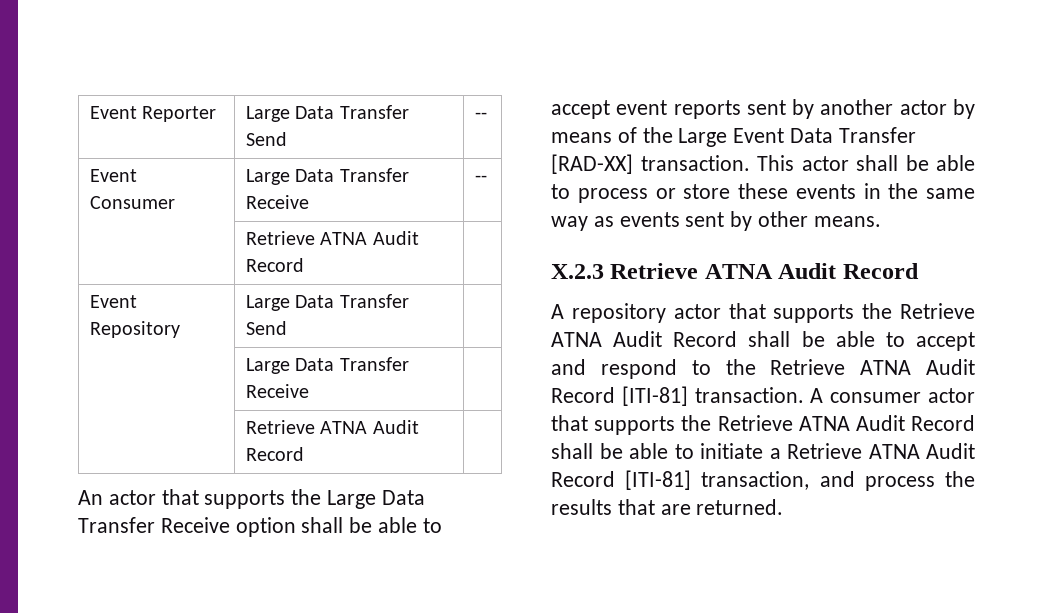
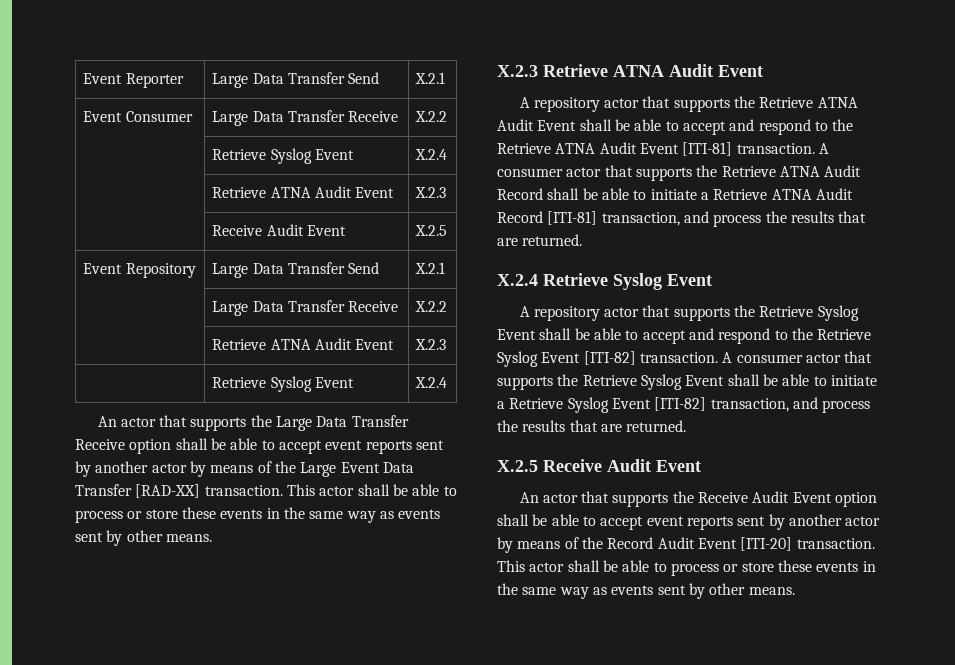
[475,112,488,119] -- -> [415,72,446,84] X.2.1
[475,175,488,182] [246,231,419,245] [246,258,305,272] -- // | Retrieve ATNA Audit Record | -> [415,111,448,122] [212,148,354,164] [415,149,448,160] [212,186,395,198] [415,187,447,198] [212,224,346,236] [415,225,448,236] X.2.2 // | Retrieve Syslog Event | X.2.4 // | Retrieve ATNA Audit Event | X.2.3 // | Receive Audit Event | X.2.5
[246,357,409,374] [246,384,310,398] [246,420,419,434] [246,447,305,461] // | Large Data Transfer Receive | // | Retrieve ATNA Audit Record | -> [415,262,446,274] [212,300,399,316] [415,301,448,312] [212,338,395,350] [415,339,447,350] [212,376,354,392] [415,377,448,388] X.2.1 // | Large Data Transfer Receive | X.2.2 // | Retrieve ATNA Audit Event | X.2.3 // | Retrieve Syslog Event | X.2.4
[842,263,919,279] Record -> [718,65,763,77] Event
[673,331,738,347] Record -> [537,120,577,131] Event
[551,387,615,403] Record -> [639,143,679,154] Event
(784, 507) none -> [497,273,712,290] [519,305,859,321] [497,328,872,344] [497,351,873,367] [497,374,877,390] [497,397,871,413] [497,420,687,432] [497,459,701,472] [519,491,878,507] [497,514,881,530] [497,537,875,553] [497,560,876,576] [497,583,795,599] // X.2.4 Retrieve Syslog Event // A repository actor that supports the Retrieve Syslog Event shall be able to accept and respond to the Retrieve Syslog Event [ITI-82] transaction. A consumer actor that supports the Retrieve Syslog Event shall be able to initiate a Retrieve Syslog Event [ITI-82] transaction, and process the results that are returned. // X.2.5 Receive Audit Event // An actor that supports the Receive Audit Event option shall be able to accept event reports sent by another actor by means of the Record Audit Event [ITI-20] transaction. This actor shall be able to process or store these events in the same way as events sent by other means.

